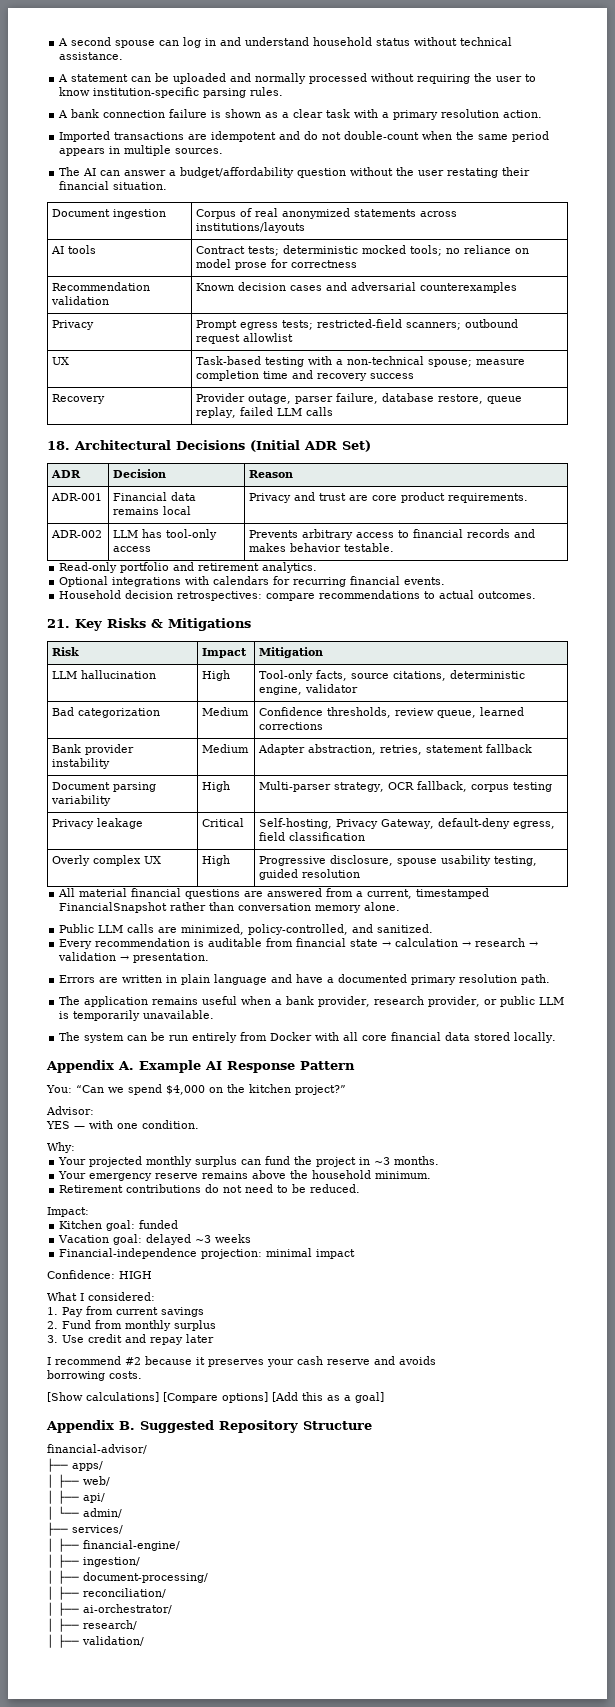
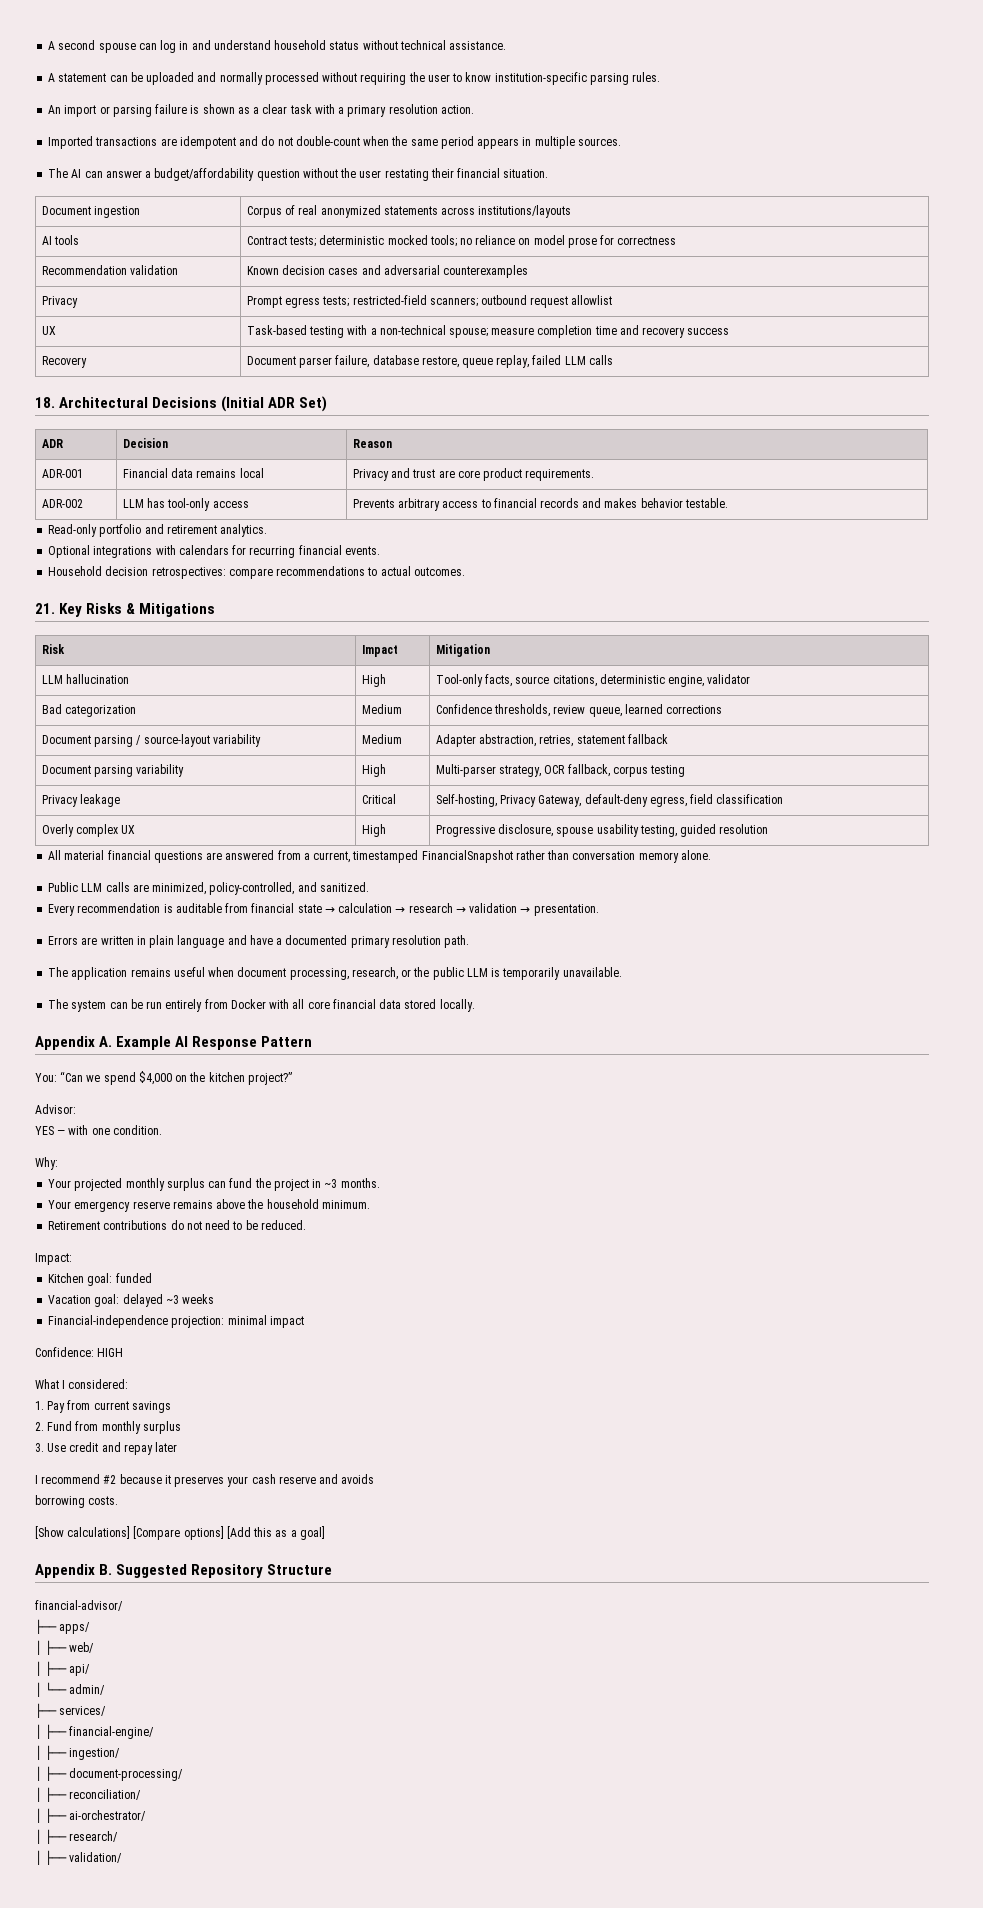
[58,109,166,118] A bank connection -> [48,105,152,117] An import or parsing
[196,393,292,404] Provider outage, -> [246,356,296,365] Document
[52,744,135,755] [52,758,111,769] Bank provider instability -> [41,734,261,747] Document parsing / source-layout variability
[275,996,498,1007] a bank provider, research provider, or -> [237,967,430,980] document processing, research, or the

